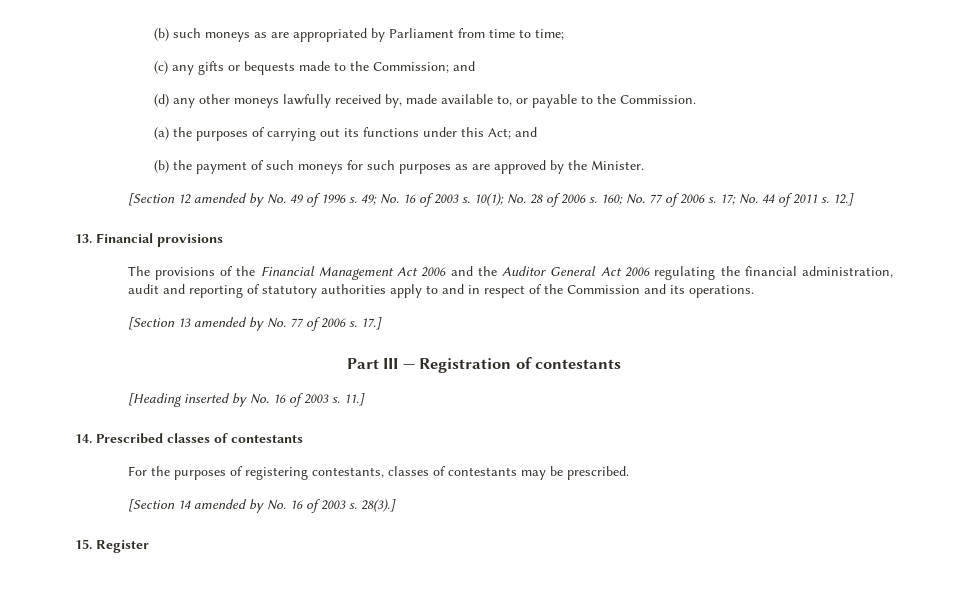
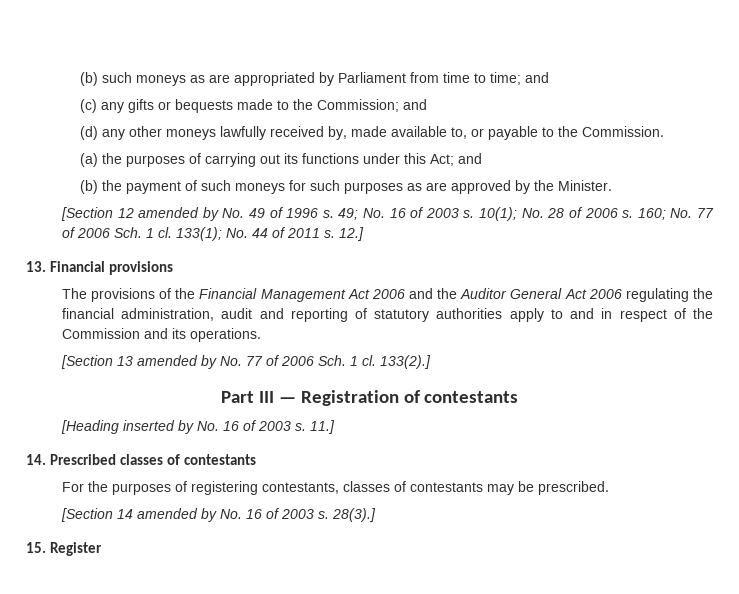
(565, 34) none -> [524,72,549,83] and
[707,194,736,205] s. 17; -> [113,227,222,241] Sch. 1 cl. 133(1);
[348,317,382,330] s. 17.] -> [317,355,431,369] Sch. 1 cl. 133(2).]

